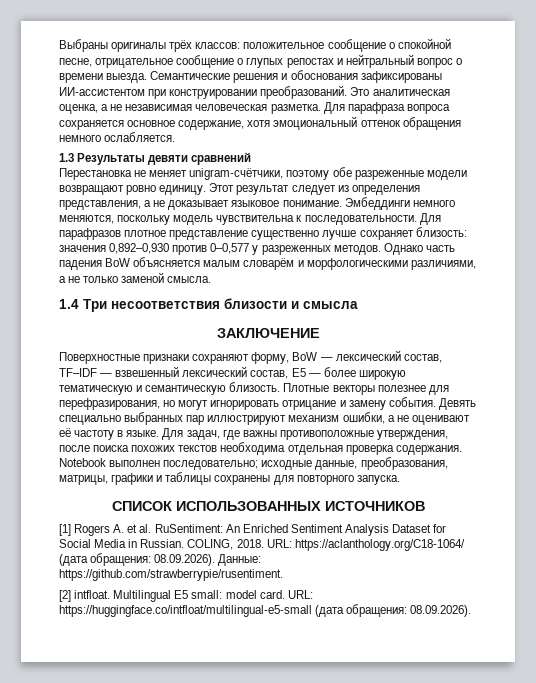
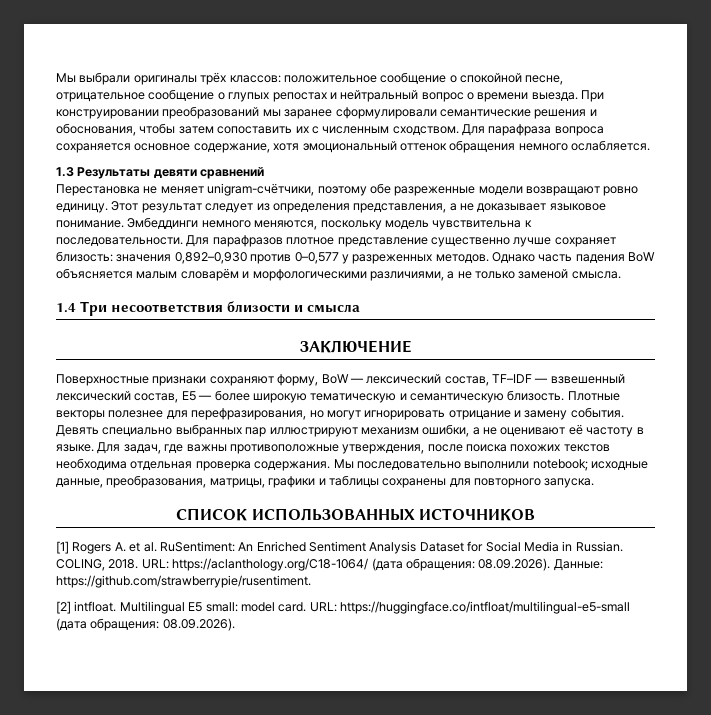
[59,39,108,52] Выбраны -> [56,72,131,85] Мы выбрали
[150,70,442,83] [59,85,450,99] [59,104,321,114] Семантические решения и обоснования зафиксированы ИИ-ассистентом при конструировании преобразований. Это аналитическая оценка, а не независимая человеческая разметка. -> [581,90,605,102] [56,106,597,119] [56,123,459,136] При конструировании преобразований мы заранее сформулировали семантические решения и обоснования, чтобы затем сопоставить их с численным сходством.
[59,458,259,470] Notebook выполнен последовательно; -> [333,459,588,471] Мы последовательно выполнили notebook;

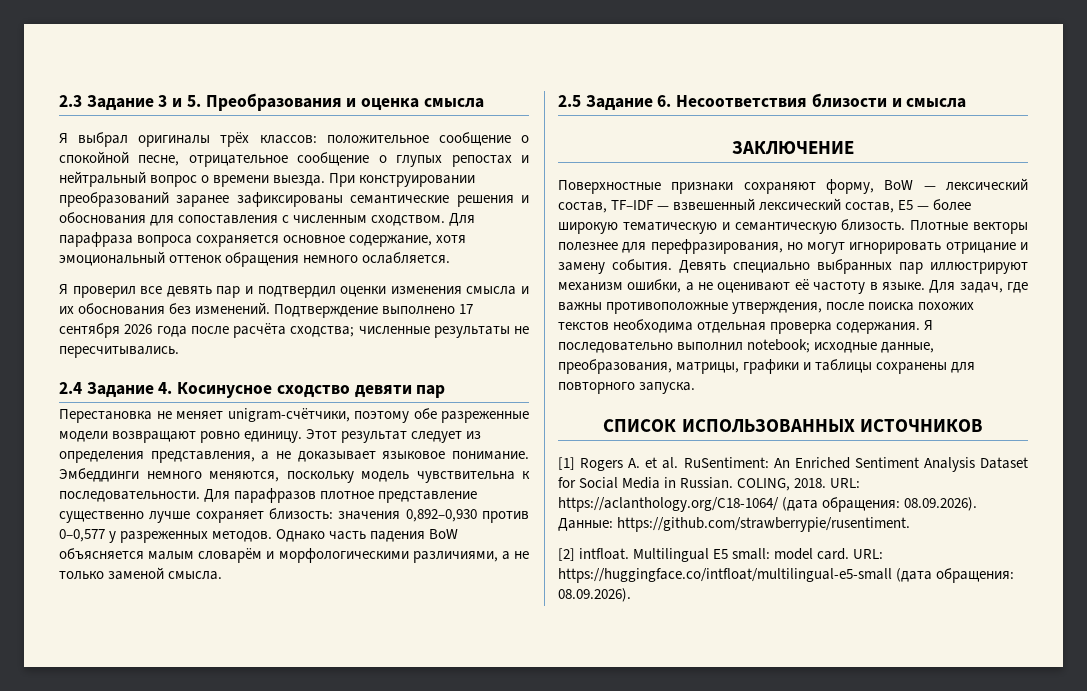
[56,72,131,85] Мы выбрали -> [59,93,484,111] [59,132,129,147] 2.3 Задание 3 и 5. Преобразования и оценка смысла // Я выбрал
[262,107,597,119] [56,123,309,136] мы заранее сформулировали семантические решения и обоснования, чтобы затем сопоставить их -> [176,192,529,207] [59,212,279,226] заранее зафиксированы семантические решения и обоснования для сопоставления
[56,167,265,179] 1.3 Результаты девяти сравнений -> [59,284,529,298] [59,302,474,318] [59,323,529,338] [59,346,179,358] [59,382,446,398] Я проверил все девять пар и подтвердил оценки изменения смысла и их обоснования без изменений. Подтверждение выполнено 17 сентября 2026 года после расчёта сходства; численные результаты не пересчитывались. // 2.4 Задание 4. Косинусное сходство девяти пар
[56,301,224,316] 1.4 Три несоответствия -> [558,95,808,111] 2.5 Задание 6. Несоответствия
[333,459,530,470] Мы последовательно выполнили -> [924,320,934,330] [558,342,744,353] Я последовательно выполнил

